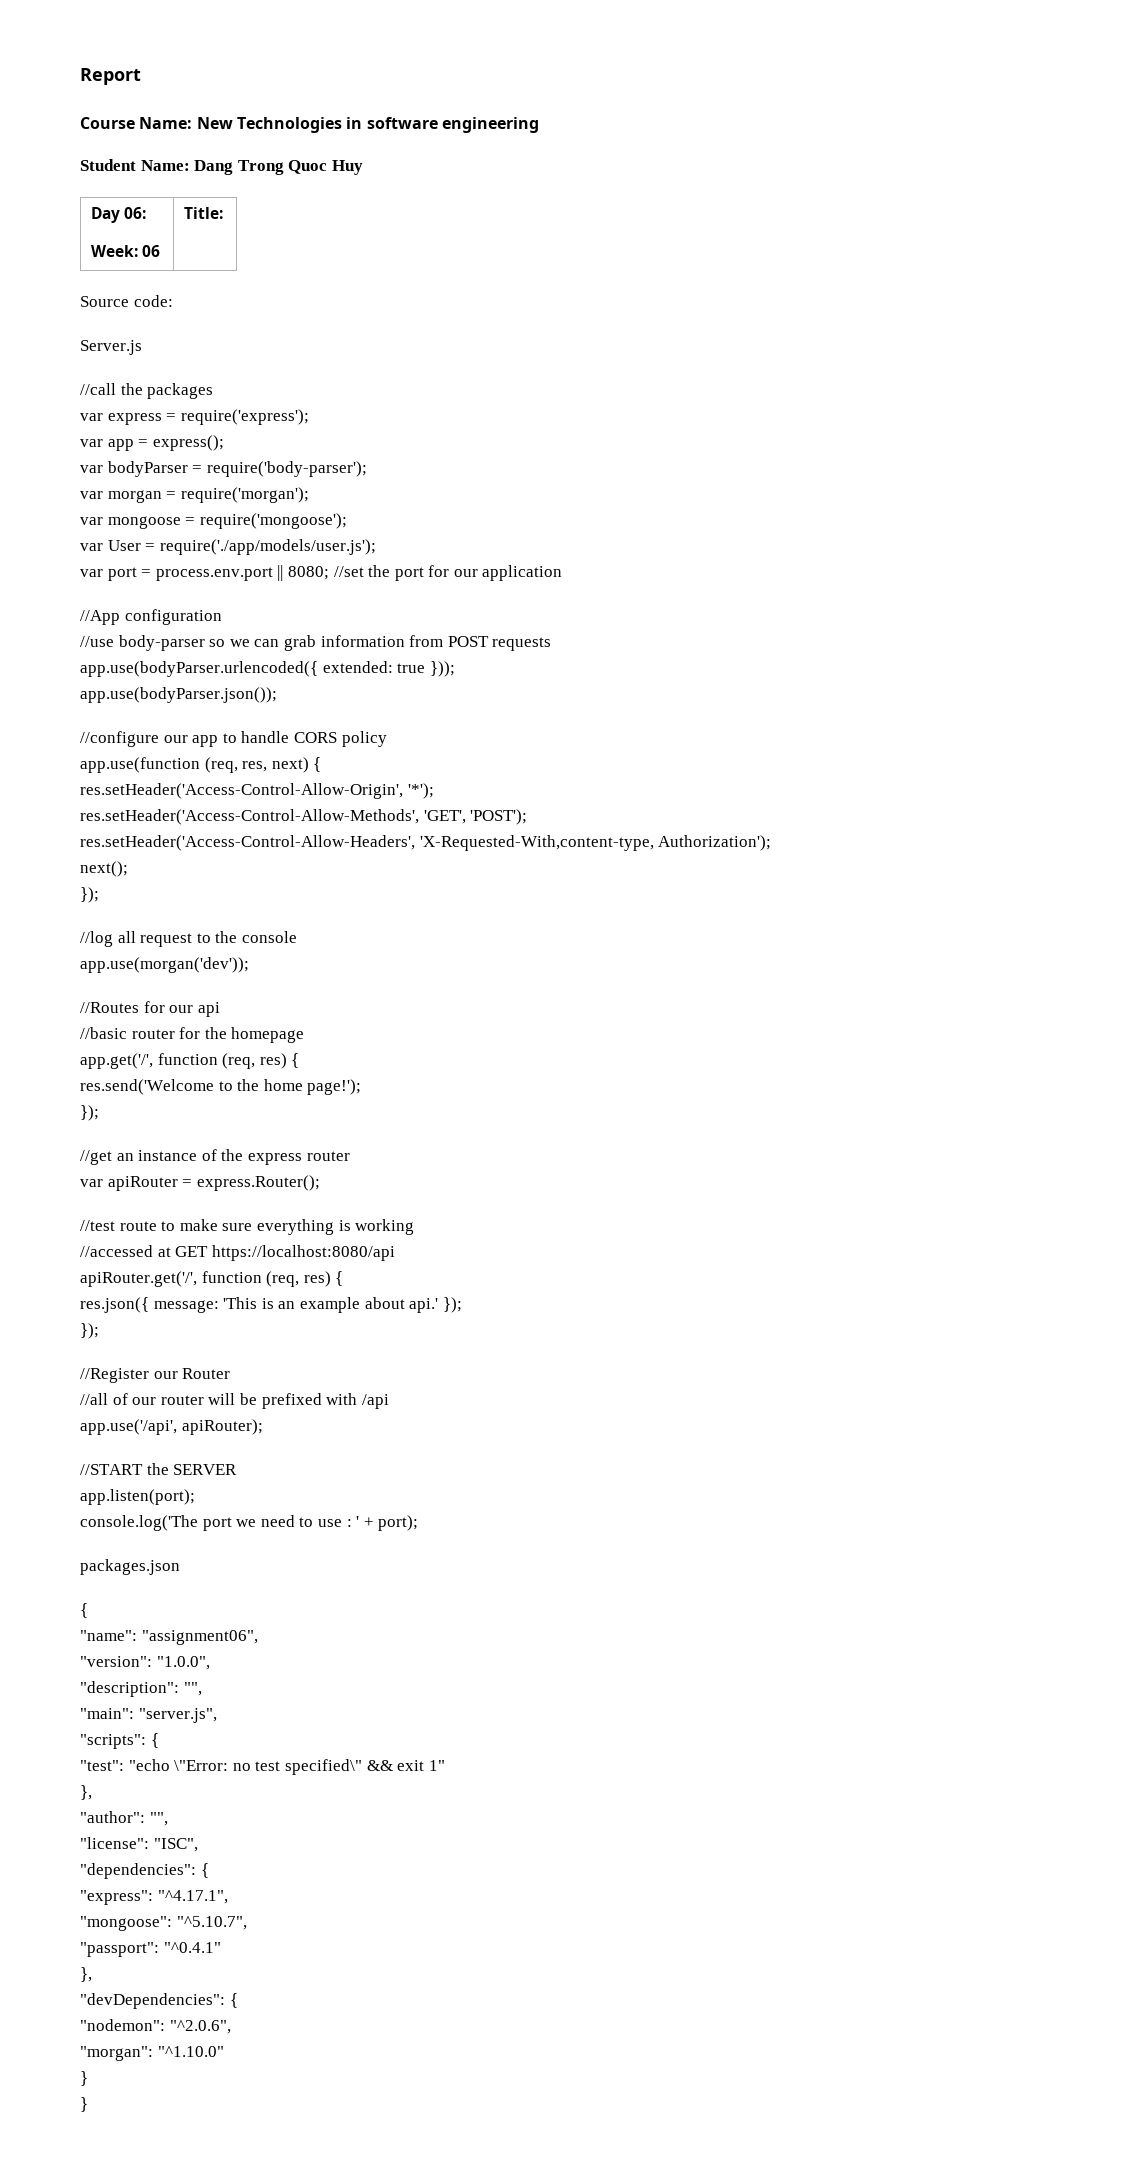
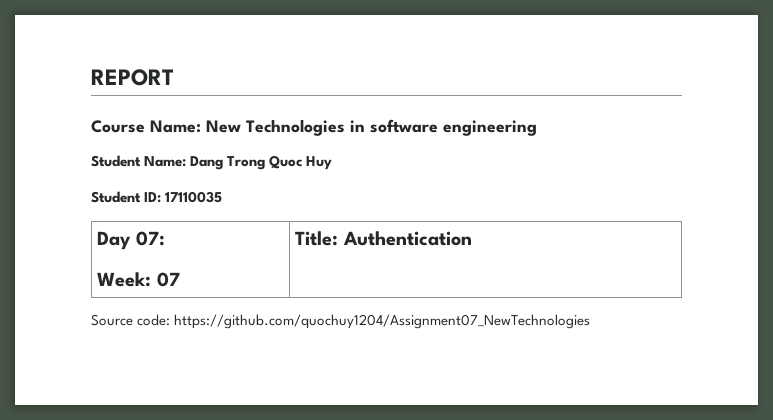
[80,68,141,85] Report -> [91,69,174,86] REPORT
(363, 167) none -> [91,191,223,203] // Student ID: 17110035
[124,207,147,219] 06: -> [135,231,165,246] 07:
[142,245,161,257] 06 -> [156,272,180,287] 07
(224, 213) none -> [342,231,472,246] Authentication
[80,340,142,355] [80,383,214,399] [80,409,309,425] [80,435,224,451] [80,461,367,477] [80,487,309,503] [80,513,347,529] [80,539,376,555] [80,565,563,581] [80,609,222,625] [80,635,552,651] [80,661,455,677] [80,687,277,703] [80,731,387,747] [80,757,322,773] [80,783,434,799] [80,809,528,825] [80,835,772,851] [80,861,128,877] [80,887,99,903] [80,931,297,947] [80,957,249,973] [80,1001,220,1017] [80,1027,305,1043] [80,1053,300,1069] [80,1079,362,1095] [80,1105,99,1121] [80,1149,350,1165] [80,1175,320,1191] [80,1219,415,1235] [80,1245,395,1261] [80,1271,344,1287] [80,1297,462,1313] [80,1323,99,1339] [80,1368,231,1383] [80,1393,389,1409] [80,1419,263,1435] [80,1463,238,1475] [80,1489,195,1505] [80,1515,419,1531] [80,1559,180,1575] [80,1603,88,1618] [80,1630,258,1645] [80,1656,210,1670] [80,1681,202,1697] [80,1708,217,1723] [80,1733,159,1749] [80,1759,445,1775] [80,1785,92,1800] [80,1811,168,1826] [80,1837,198,1852] [80,1863,209,1879] [80,1890,228,1905] [80,1916,247,1931] [80,1942,221,1957] [80,1967,92,1982] [80,1993,238,2009] [80,2019,231,2034] [80,2046,224,2061] [80,2071,88,2086] [80,2097,88,2112] // Server.js // //call the packages // var express = require('express'); // var app = express(); // var bodyParser = require('body-parser'); // var morgan = require('morgan'); // var mongoose = require('mongoose'); // var User = require('./app/models/user.js'); // var port = process.env.port || 8080; //set the port for our application // //App configuration // //use body-parser so we can grab information from POST requests // app.use(bodyParser.urlencoded({ extended: true })); // app.use(bodyParser.json()); // //configure our app to handle CORS policy // app.use(function (req, res, next) { // res.setHeader('Access-Control-Allow-Origin', '*'); // res.setHeader('Access-Control-Allow-Methods', 'GET', 'POST'); // res.setHeader('Access-Control-Allow-Headers', 'X-Requested-With,content-type, Authorization'); // next(); // }); // //log all request to the console // app.use(morgan('dev')); // //Routes for our api // //basic router for the homepage // app.get('/', function (req, res) { // res.send('Welcome to the home page!'); // }); // //get an instance of the express router // var apiRouter = express.Router(); // //test route to make sure everything is working // //accessed at GET https://localhost:8080/api // apiRouter.get('/', function (req, res) { // res.json({ message: 'This is an example about api.' }); // }); // //Register our Router // //all of our router will be prefixed with /api // app.use('/api', apiRouter); // //START the SERVER // app.listen(port); // console.log('The port we need to use : ' + port); // packages.json // { // "name": "assignment06", // "version": "1.0.0", // "description": "", // "main": "server.js", // "scripts": { // "test": "echo \"Error: no test specified\" && exit 1" // }, // "author": "", // "license": "ISC", // "dependencies": { // "express": "^4.17.1", // "mongoose": "^5.10.7", // "passport": "^0.4.1" // }, // "devDependencies": { // "nodemon": "^2.0.6", // "morgan": "^1.10.0" // } // } -> [174,314,591,329] https://github.com/quochuy1204/Assignment07_NewTechnologies

